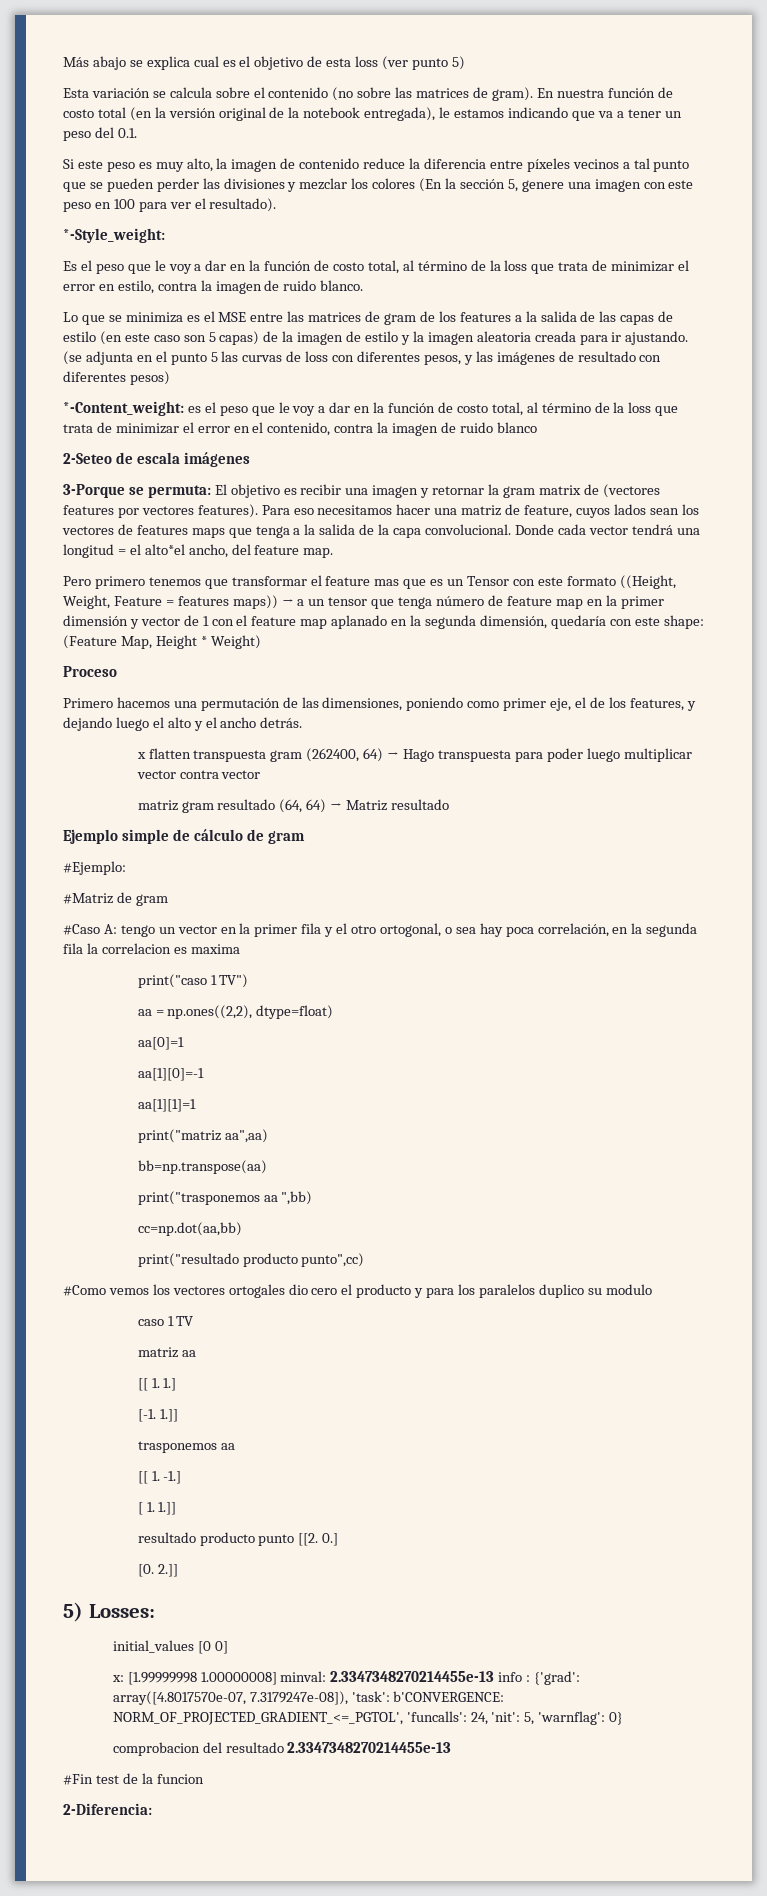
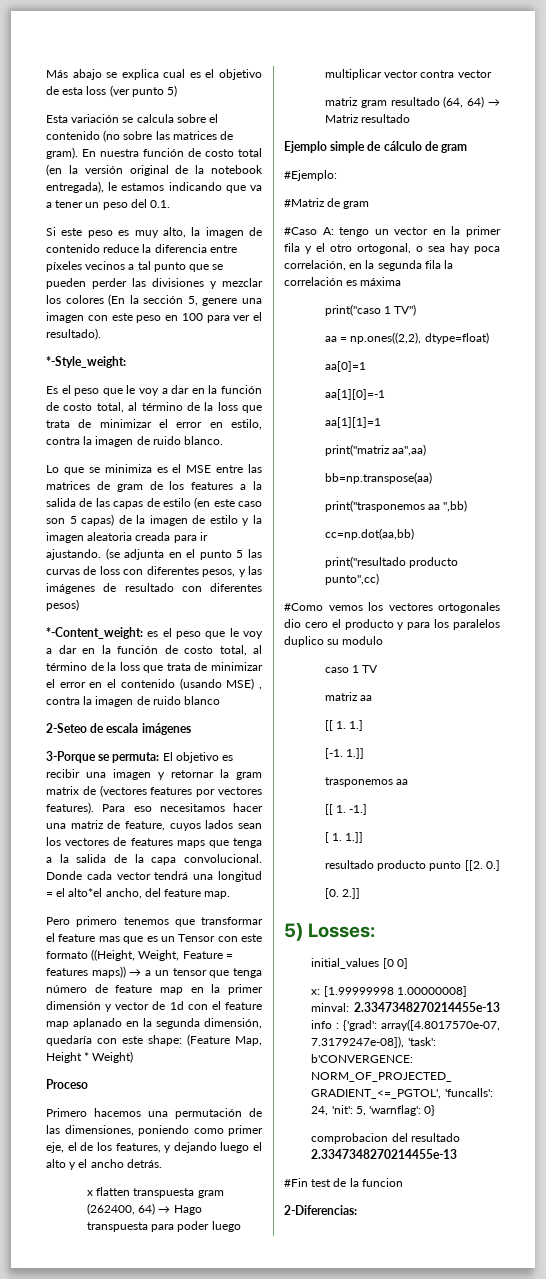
[267,422,331,436] contenido, -> [120,678,262,690] contenido (usando MSE) ,
[202,616,209,626] 1 -> [169,1001,184,1010] 1d
[101,943,240,954] correlacion es maxima -> [284,277,402,286] correlación es máxima
[228,1284,285,1298] ortogales -> [438,602,500,613] ortogonales
[63,1803,152,1815] 2-Diferencia: -> [284,1205,357,1215] 2-Diferencias:

